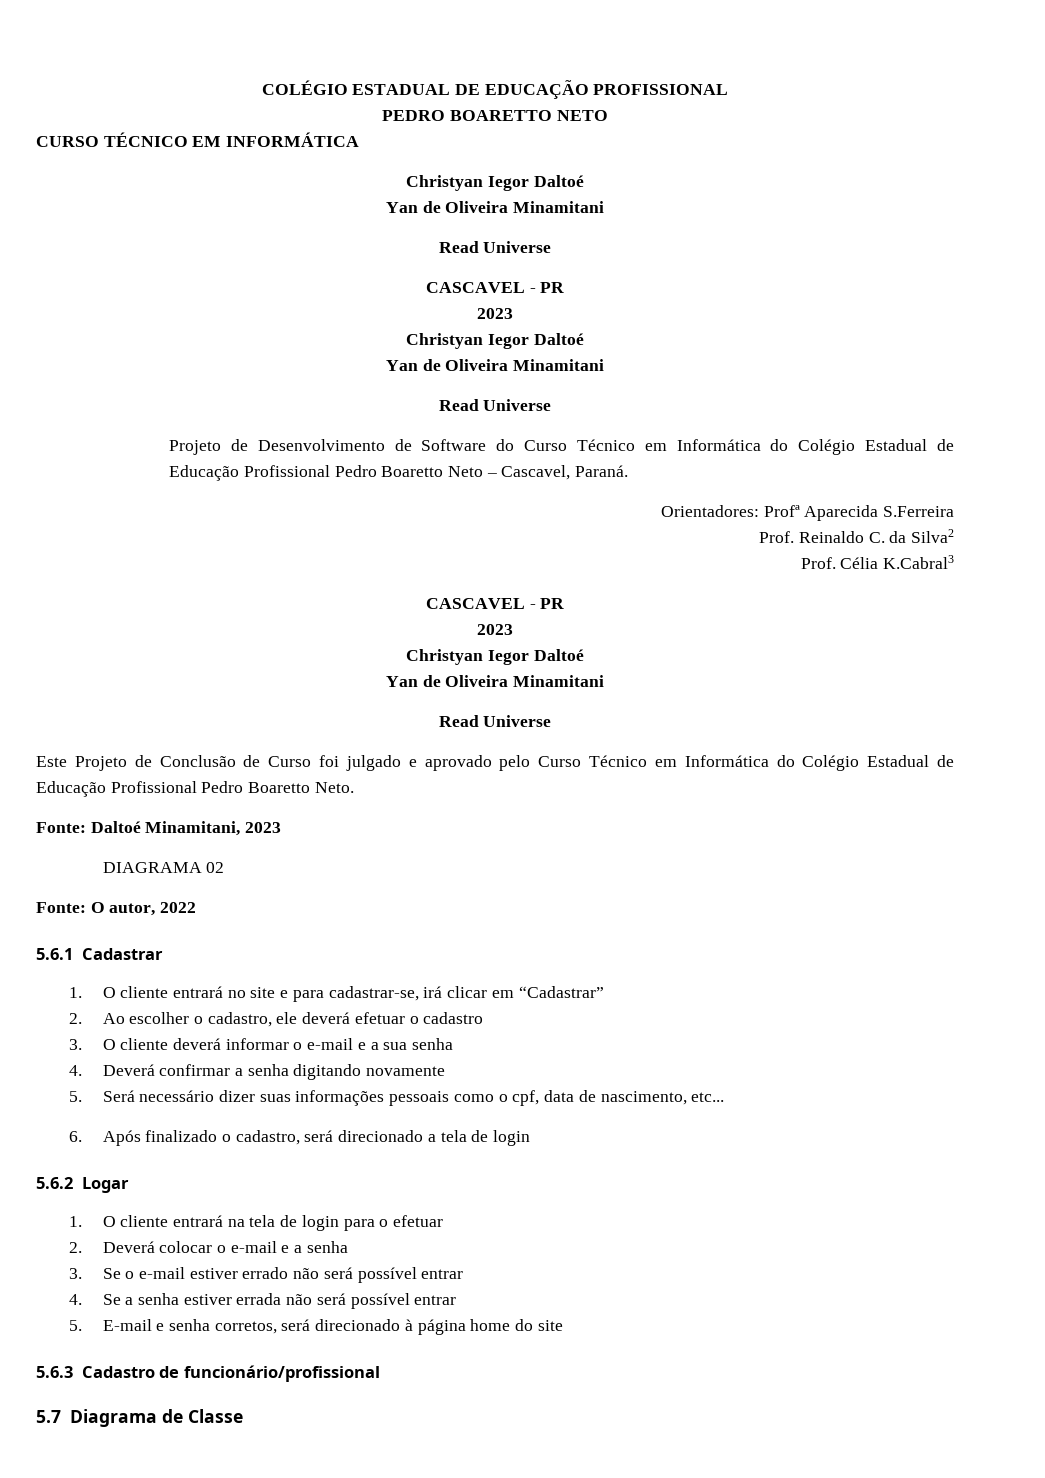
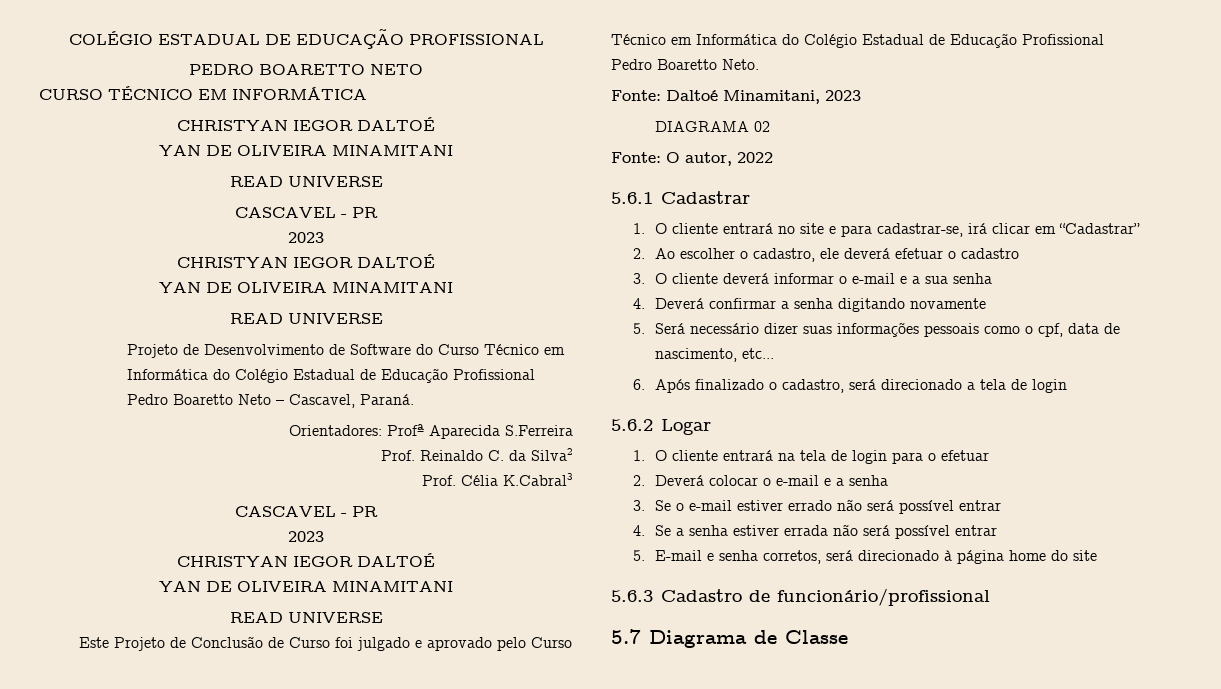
[406,175,584,191] [385,201,605,213] [438,241,552,253] [425,282,565,293] [477,308,513,319] [406,333,584,349] [385,359,605,371] [438,399,552,411] Christyan Iegor Daltoé // Yan de Oliveira Minamitani // Read Universe // CASCAVEL - PR // 2023 // Christyan Iegor Daltoé // Yan de Oliveira Minamitani // Read Universe -> [177,117,435,131] [159,145,453,156] [229,176,383,187] [235,207,378,218] [288,232,324,243] [177,254,435,268] [159,282,453,293] [229,313,383,324] CHRISTYAN IEGOR DALTOÉ // YAN DE OLIVEIRA MINAMITANI // READ UNIVERSE // CASCAVEL - PR // 2023 // CHRISTYAN IEGOR DALTOÉ // YAN DE OLIVEIRA MINAMITANI // READ UNIVERSE
[406,649,584,665] [385,675,605,687] [438,715,552,727] Christyan Iegor Daltoé // Yan de Oliveira Minamitani // Read Universe -> [177,553,435,567] [159,581,453,592] [229,612,383,623] CHRISTYAN IEGOR DALTOÉ // YAN DE OLIVEIRA MINAMITANI // READ UNIVERSE

